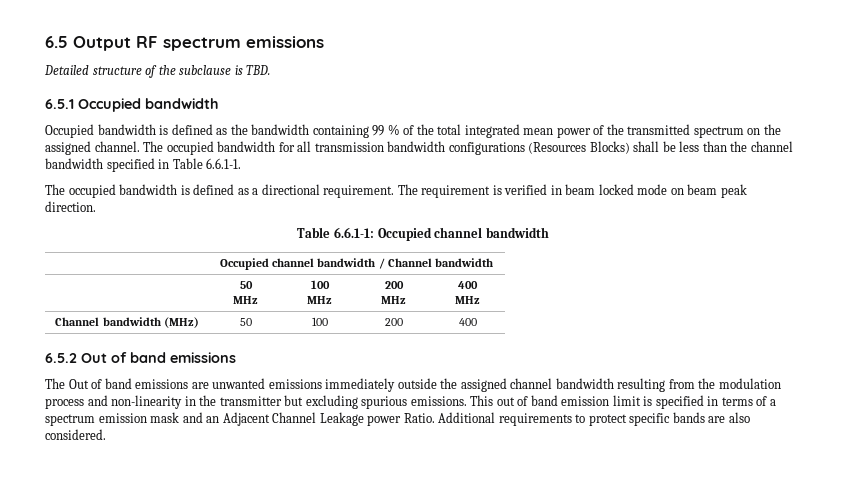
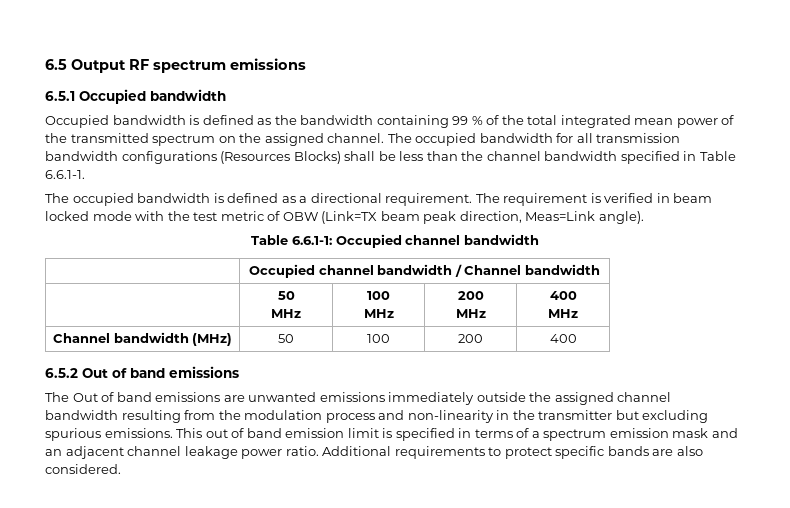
[44,65,271,78] // Detailed structure of the subclause is TBD. -> (306, 64) none
[670,184,747,198] [45,201,96,212] on beam peak direction. -> [135,211,644,224] with the test metric of OBW (Link=TX beam peak direction, Meas=Link angle).
[222,412,435,426] Adjacent Channel Leakage power Ratio. -> [65,446,319,459] adjacent channel leakage power ratio.

